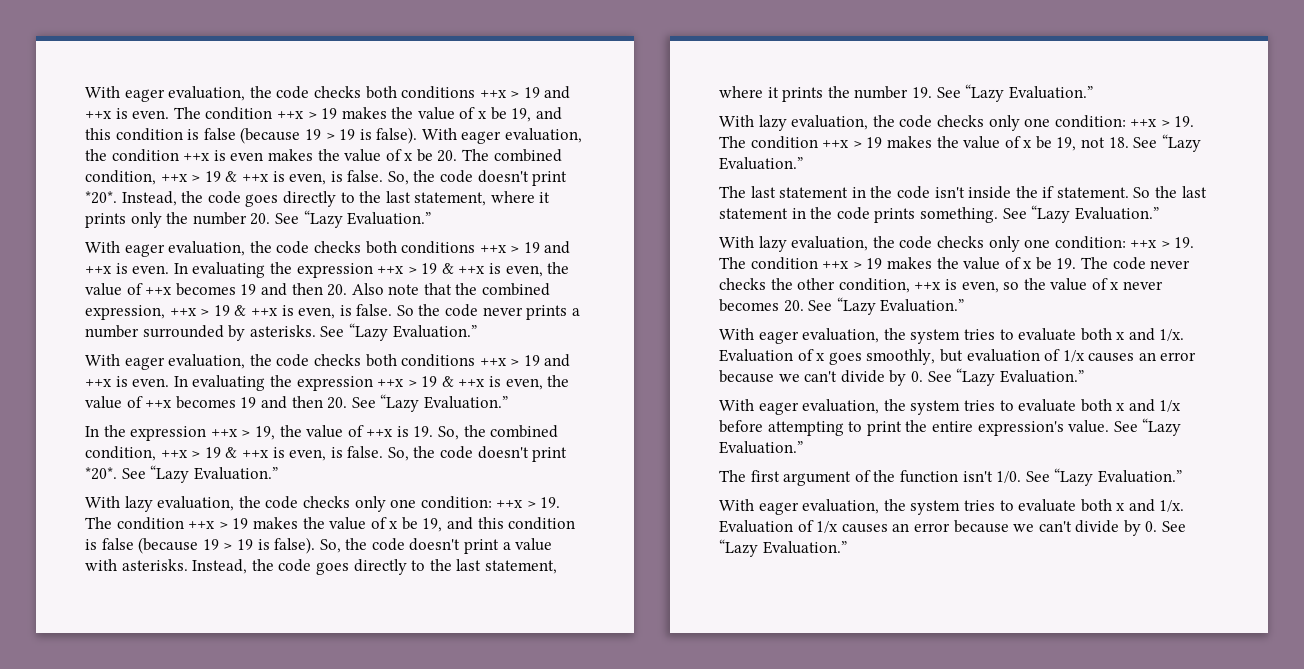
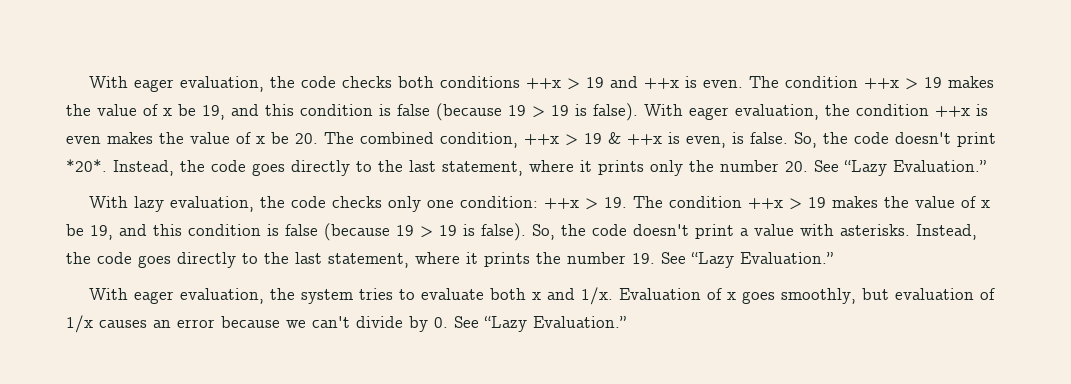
[85,241,571,257] [85,262,570,278] [85,283,551,296] [85,304,580,320] [85,323,477,341] [85,354,571,370] [85,375,570,391] [85,394,508,412] [85,425,559,441] [85,446,568,462] [85,465,278,483] // With eager evaluation, the code checks both conditions ++x > 19 and ++x is even. In evaluating the expression ++x > 19 & ++x is even, the value of ++x becomes 19 and then 20. Also note that the combined expression, ++x > 19 & ++x is even, is false. So the code never prints a number surrounded by asterisks. See “Lazy Evaluation.” // With eager evaluation, the code checks both conditions ++x > 19 and ++x is even. In evaluating the expression ++x > 19 & ++x is even, the value of ++x becomes 19 and then 20. See “Lazy Evaluation.” // In the expression ++x > 19, the value of ++x is 19. So, the combined condition, ++x > 19 & ++x is even, is false. So, the code doesn't print *20*. See “Lazy Evaluation.” -> (986, 166) none
[719,115,1195,131] [719,134,1201,152] [719,157,803,170] [719,186,1207,199] [719,205,1159,223] [719,236,1195,252] [719,257,1191,270] [719,278,1164,293] [719,297,965,315] // With lazy evaluation, the code checks only one condition: ++x > 19. The condition ++x > 19 makes the value of x be 19, not 18. See “Lazy Evaluation.” // The last statement in the code isn't inside the if statement. So the last statement in the code prints something. See “Lazy Evaluation.” // With lazy evaluation, the code checks only one condition: ++x > 19. The condition ++x > 19 makes the value of x be 19. The code never checks the other condition, ++x is even, so the value of x never becomes 20. See “Lazy Evaluation.” -> (833, 258) none
[719,399,1182,415] [719,418,1182,436] [719,441,803,454] [719,468,1182,486] [719,499,1185,515] [719,520,1187,536] [719,539,847,557] // With eager evaluation, the system tries to evaluate both x and 1/x before attempting to print the entire expression's value. See “Lazy Evaluation.” // The first argument of the function isn't 1/0. See “Lazy Evaluation.” // With eager evaluation, the system tries to evaluate both x and 1/x. Evaluation of 1/x causes an error because we can't divide by 0. See “Lazy Evaluation.” -> (626, 322) none

